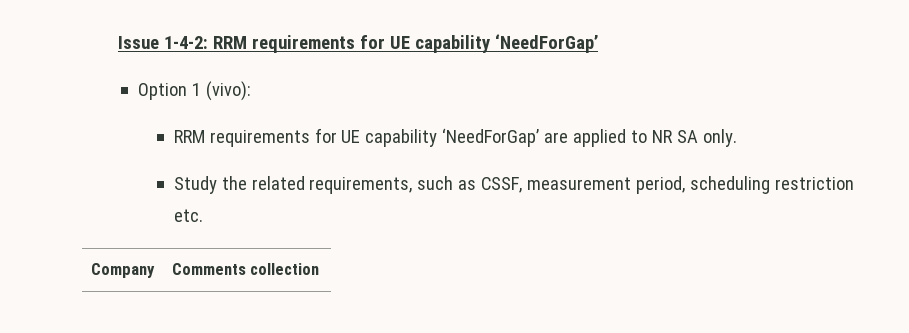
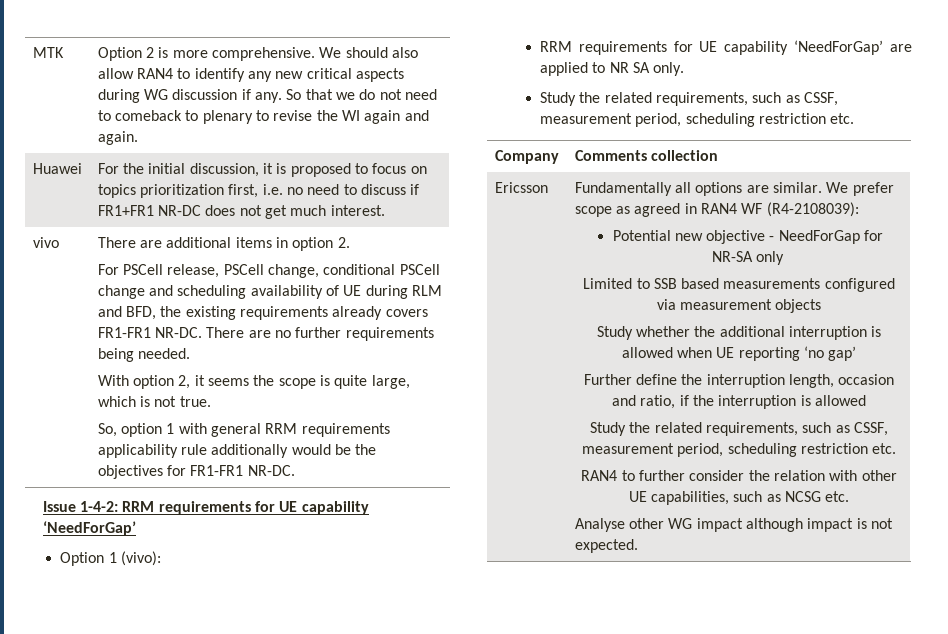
(117, 42) none -> [32,47,64,58] [97,47,419,61] [97,68,405,82] [97,89,437,103] [97,110,429,124] [97,131,138,145] [32,163,82,174] [97,163,427,177] [97,184,420,198] [97,205,385,219] [32,237,59,248] [97,237,350,251] [97,264,440,278] [97,285,443,299] [97,306,428,320] [97,327,434,341] [97,348,191,362] [97,375,410,389] [97,396,211,407] [97,423,390,437] [97,444,377,458] [97,465,295,479] MTK | Option 2 is more comprehensive. We should also allow RAN4 to identify any new critical aspects during WG discussion if any. So that we do not need to comeback to plenary to revise the WI again and again. // Huawei | For the initial discussion, it is proposed to focus on topics prioritization first, i.e. no need to discuss if FR1+FR1 NR-DC does not get much interest. // vivo | There are additional items in option 2. // For PSCell release, PSCell change, conditional PSCell change and scheduling availability of UE during RLM and BFD, the existing requirements already covers FR1-FR1 NR-DC. There are no further requirements being needed. // With option 2, it seems the scope is quite large, which is not true. // So, option 1 with general RRM requirements applicability rule additionally would be the objectives for FR1-FR1 NR-DC. //
(320, 269) none -> [494,182,548,193] [574,182,894,196] [574,202,859,217] [612,230,884,244] [712,251,785,265] [583,278,895,292] [656,299,822,313] [596,326,882,340] [621,346,857,361] [583,374,895,388] [612,395,866,409] [590,422,888,436] [581,443,897,457] [581,470,897,481] [628,491,850,505] [574,518,894,532] [574,539,638,553] // Ericsson | Fundamentally all options are similar. We prefer scope as agreed in RAN4 WF (R4-2108039): // Potential new objective - NeedForGap for NR-SA only // Limited to SSB based measurements configured via measurement objects // Study whether the additional interruption is allowed when UE reporting ‘no gap’ // Further define the interruption length, occasion and ratio, if the interruption is allowed // Study the related requirements, such as CSSF, measurement period, scheduling restriction etc. // RAN4 to further consider the relation with other UE capabilities, such as NCSG etc. // Analyse other WG impact although impact is not expected.

